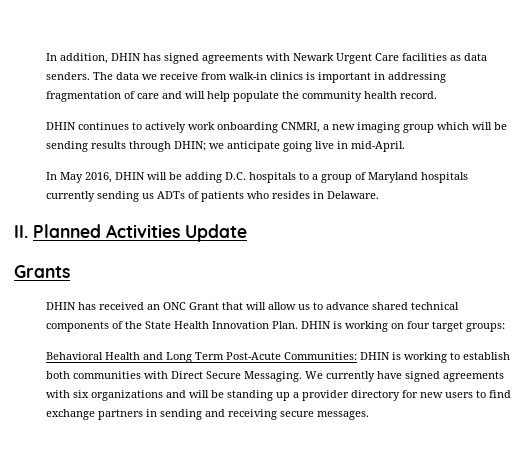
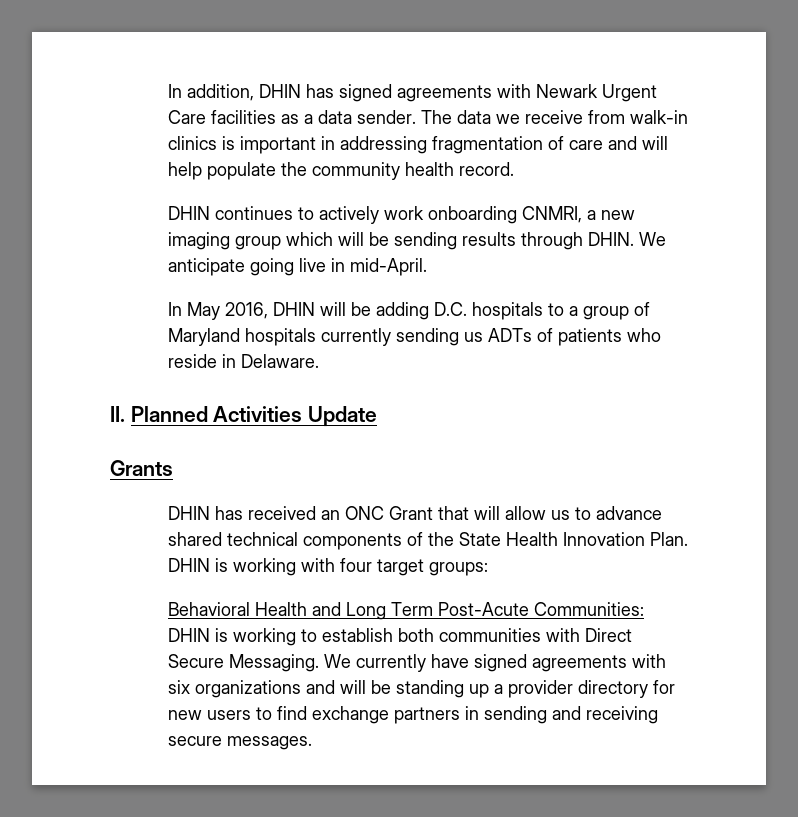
[463,53,487,61] [45,72,90,80] data senders. -> [303,110,416,124] a data sender.
[173,141,224,151] DHIN; we -> [587,232,666,246] DHIN. We
[271,191,310,199] resides -> [167,354,217,368] reside
[390,323,404,329] on -> [300,558,335,572] with

